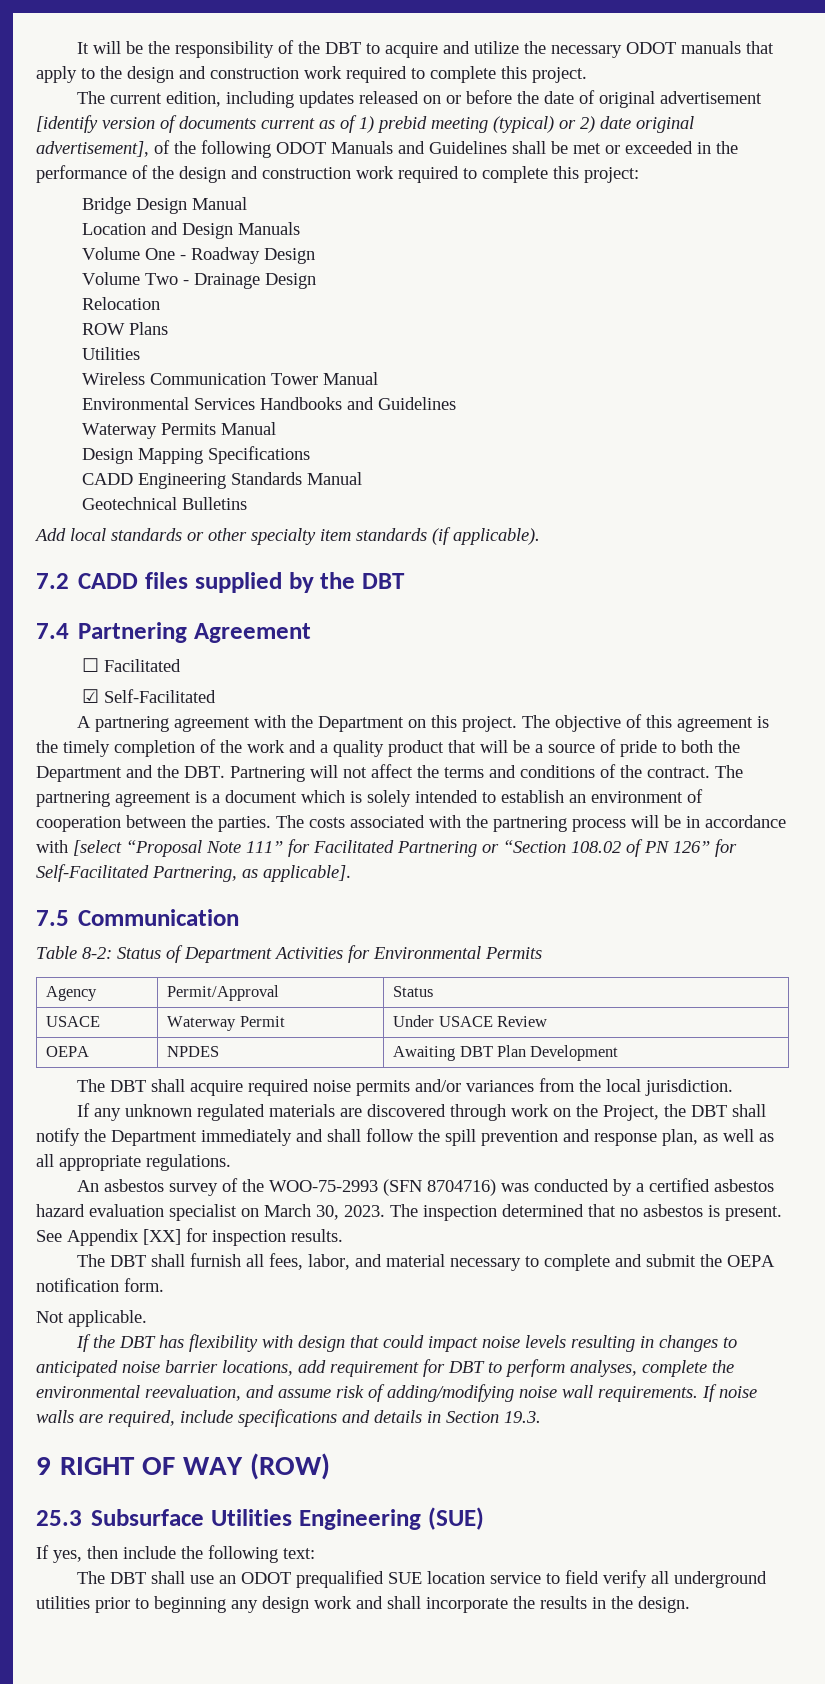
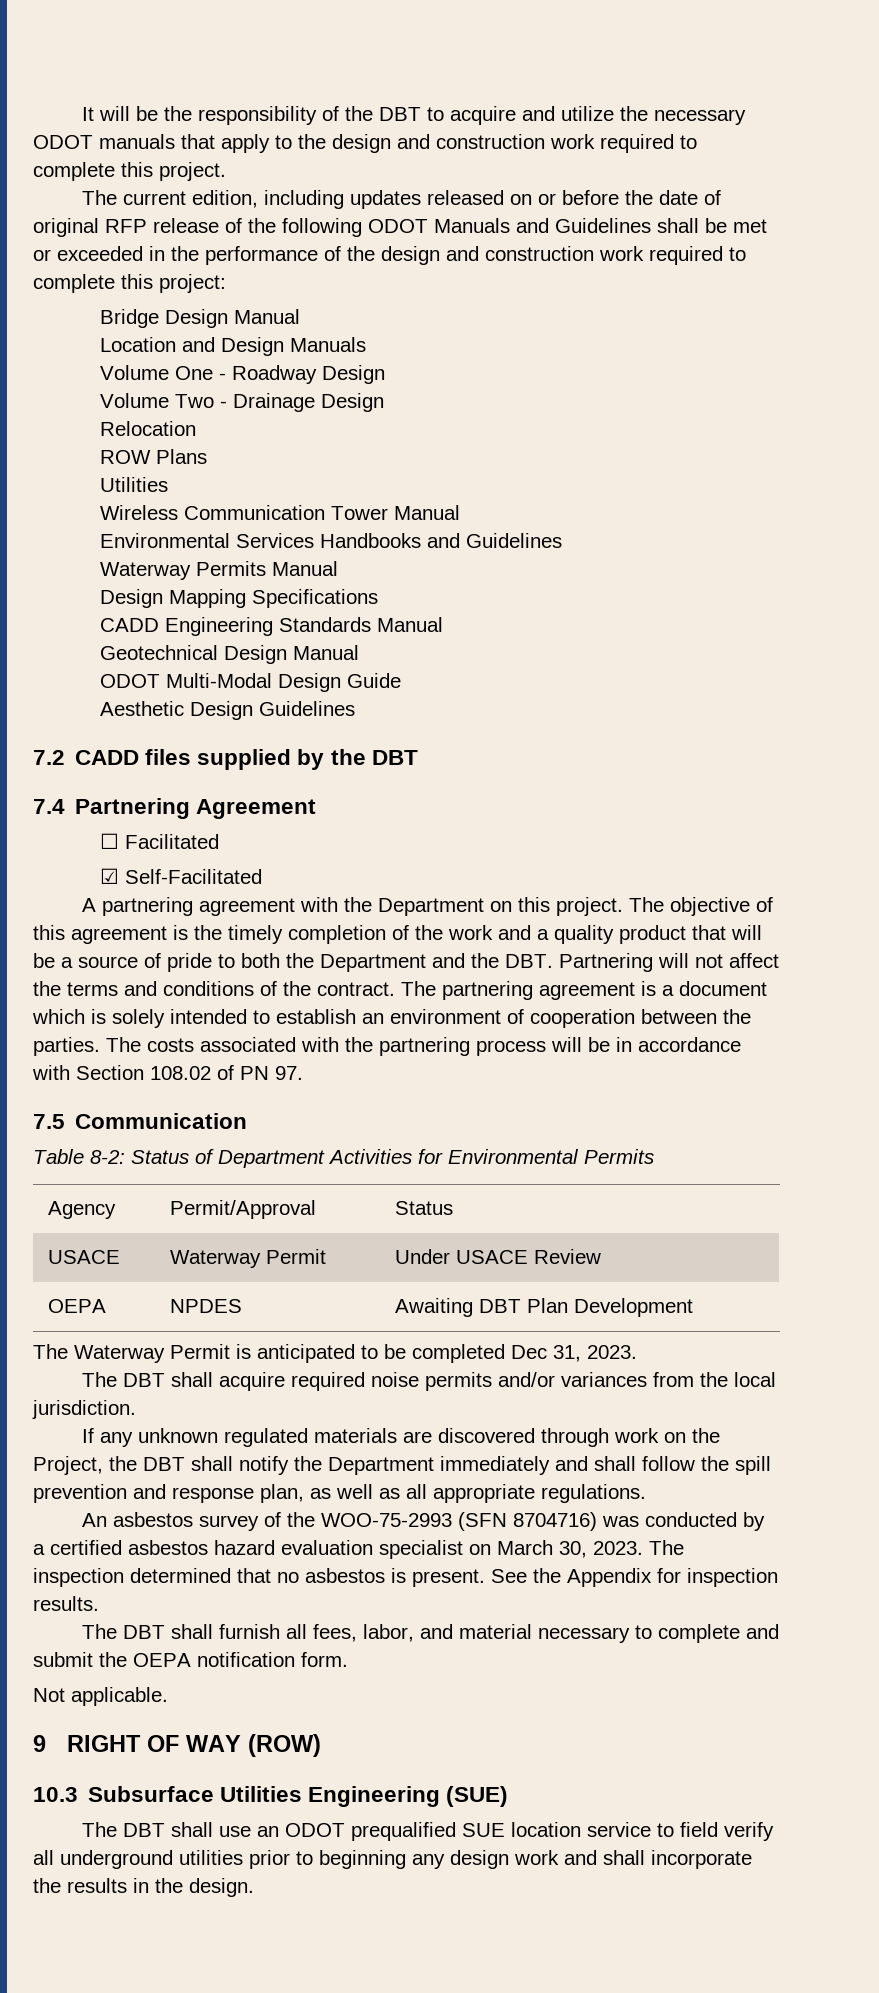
[659,91,762,104] [36,115,694,133] [36,141,149,157] advertisement [identify version of documents current as of 1) prebid meeting (typical) or 2) date original advertisement], -> [105,218,219,233] RFP release
[181,497,247,510] [34,527,540,545] Bulletins // Add local standards or other specialty item standards (if applicable). -> [224,645,360,664] [100,673,402,692] [100,701,356,720] Design Manual // ODOT Multi-Modal Design Guide // Aesthetic Design Guidelines
[73,839,737,857] [36,864,351,882] [select “Proposal Note 111” for Facilitated Partnering or “Section 108.02 of PN 126” for Self-Facilitated Partnering, as applicable]. -> [76,1065,303,1080] Section 108.02 of PN 97.
(619, 1053) none -> [33,1344,637,1363] // The Waterway Permit is anticipated to be completed Dec 31, 2023.
[67,1229,181,1246] Appendix [XX] -> [533,1568,652,1587] the Appendix
[75,1334,737,1352] [36,1359,734,1377] [36,1384,757,1402] [36,1409,541,1427] // If the DBT has flexibility with design that could impact noise levels resulting in changes to anticipated noise barrier locations, add requirement for DBT to perform analyses, complete the environmental reevaluation, and assume risk of adding/modifying noise wall requirements. If noise walls are required, include specifications and details in Section 19.3. -> (168, 1696) none
[36,1510,82,1526] 25.3 -> [33,1787,78,1802] 10.3
[36,1545,315,1563] // If yes, then include the following text: -> (509, 1796) none

